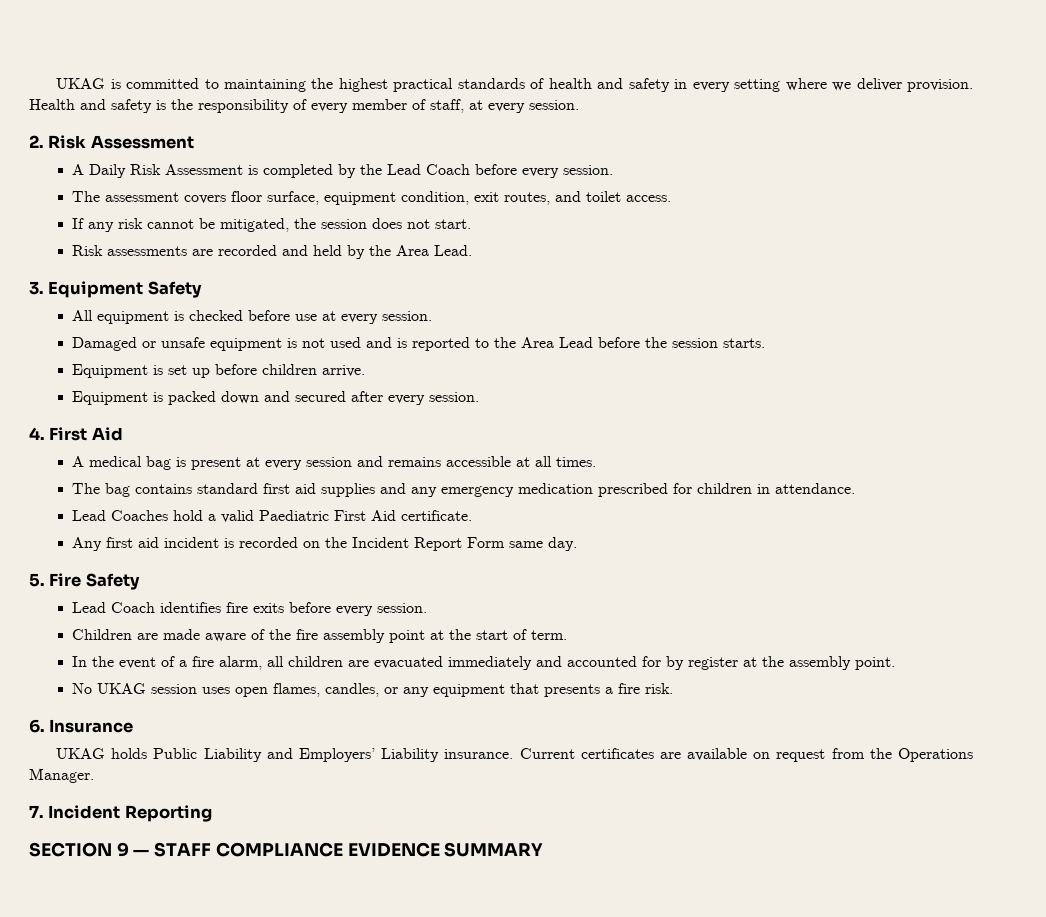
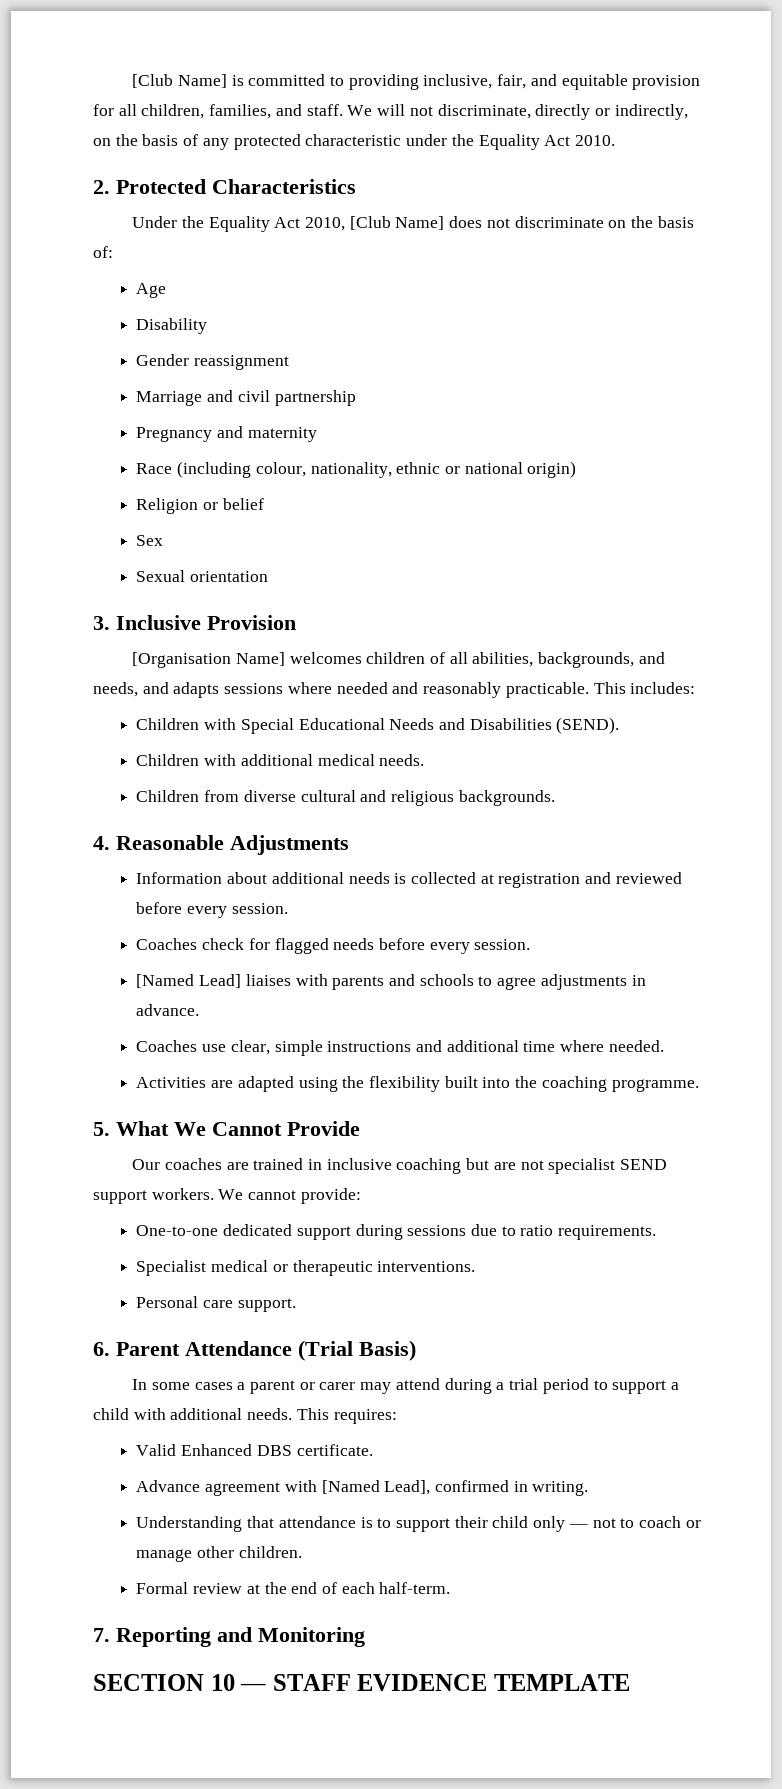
[56,78,106,89] UKAG -> [132,74,227,88] [Club Name]
[223,78,974,92] [29,99,579,113] [29,135,194,149] [72,164,614,178] [72,191,672,205] [72,218,472,232] [72,245,473,259] [29,281,202,298] [72,310,433,324] [72,337,766,351] [72,364,366,378] [72,391,480,405] [29,427,123,441] [72,456,597,470] [72,483,856,497] [72,510,473,523] [72,537,578,551] [29,573,140,590] [72,602,428,616] [72,629,568,643] [72,656,896,670] [72,683,674,697] [29,719,134,733] [56,748,974,762] [29,768,94,783] maintaining the highest practical standards of health and safety in every setting where we deliver provision. Health and safety is the responsibility of every member of staff, at every session. // 2. Risk Assessment // A Daily Risk Assessment is completed by the Lead Coach before every session. // The assessment covers floor surface, equipment condition, exit routes, and toilet access. // If any risk cannot be mitigated, the session does not start. // Risk assessments are recorded and held by the Area Lead. // 3. Equipment Safety // All equipment is checked before use at every session. // Damaged or unsafe equipment is not used and is reported to the Area Lead before the session starts. // Equipment is set up before children arrive. // Equipment is packed down and secured after every session. // 4. First Aid // A medical bag is present at every session and remains accessible at all times. // The bag contains standard first aid supplies and any emergency medication prescribed for children in attendance. // Lead Coaches hold a valid Paediatric First Aid certificate. // Any first aid incident is recorded on the Incident Report Form same day. // 5. Fire Safety // Lead Coach identifies fire exits before every session. // Children are made aware of the fire assembly point at the start of term. // In the event of a fire alarm, all children are evacuated immediately and accounted for by register at the assembly point. // No UKAG session uses open flames, candles, or any equipment that presents a fire risk. // 6. Insurance // UKAG holds Public Liability and Employers’ Liability insurance. Current certificates are available on request from the Operations Manager. -> [348,74,701,90] [93,104,688,120] [93,134,615,150] [93,179,356,194] [132,216,694,232] [93,246,113,258] [136,283,167,298] [136,318,208,334] [136,354,290,370] [136,390,356,406] [136,426,317,442] [136,461,577,478] [136,498,264,514] [136,535,164,546] [136,570,269,582] [93,615,296,630] [132,652,665,668] [93,682,696,698] [136,717,620,734] [136,754,425,766] [136,790,555,806] [93,835,349,855] [136,872,682,888] [136,902,288,918] [136,938,531,954] [136,974,646,990] [136,1004,200,1016] [136,1040,664,1056] [136,1076,699,1092] [93,1121,360,1136] [132,1158,668,1174] [93,1188,361,1204] [136,1224,657,1240] [136,1260,476,1276] [136,1296,296,1312] [93,1340,416,1361] [132,1378,679,1394] [93,1408,397,1424] [136,1444,373,1456] [136,1480,589,1496] [136,1516,701,1532] [136,1546,302,1562] [136,1582,451,1594] providing inclusive, fair, and equitable provision for all children, families, and staff. We will not discriminate, directly or indirectly, on the basis of any protected characteristic under the Equality Act 2010. // 2. Protected Characteristics // Under the Equality Act 2010, [Club Name] does not discriminate on the basis of: // Age // Disability // Gender reassignment // Marriage and civil partnership // Pregnancy and maternity // Race (including colour, nationality, ethnic or national origin) // Religion or belief // Sex // Sexual orientation // 3. Inclusive Provision // [Organisation Name] welcomes children of all abilities, backgrounds, and needs, and adapts sessions where needed and reasonably practicable. This includes: // Children with Special Educational Needs and Disabilities (SEND). // Children with additional medical needs. // Children from diverse cultural and religious backgrounds. // 4. Reasonable Adjustments // Information about additional needs is collected at registration and reviewed before every session. // Coaches check for flagged needs before every session. // [Named Lead] liaises with parents and schools to agree adjustments in advance. // Coaches use clear, simple instructions and additional time where needed. // Activities are adapted using the flexibility built into the coaching programme. // 5. What We Cannot Provide // Our coaches are trained in inclusive coaching but are not specialist SEND support workers. We cannot provide: // One-to-one dedicated support during sessions due to ratio requirements. // Specialist medical or therapeutic interventions. // Personal care support. // 6. Parent Attendance (Trial Basis) // In some cases a parent or carer may attend during a trial period to support a child with additional needs. This requires: // Valid Enhanced DBS certificate. // Advance agreement with [Named Lead], confirmed in writing. // Understanding that attendance is to support their child only — not to coach or manage other children. // Formal review at the end of each half-term.
[48,805,121,819] Incident -> (110, 1635) none
(212, 813) none -> [217,1627,365,1647] and Monitoring
[116,842,129,857] 9 -> [210,1674,235,1691] 10
[215,842,544,857] COMPLIANCE EVIDENCE SUMMARY -> [357,1674,631,1691] EVIDENCE TEMPLATE

